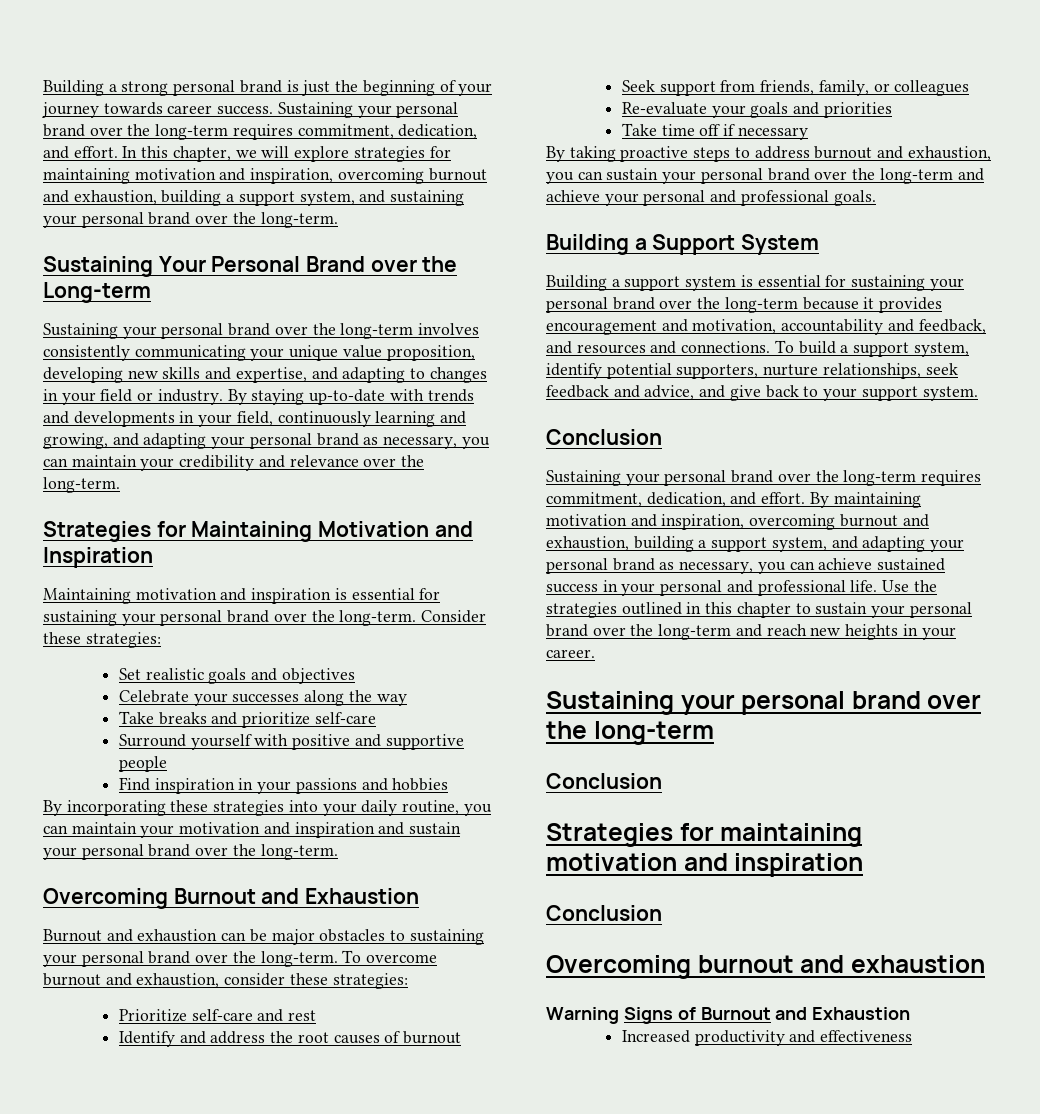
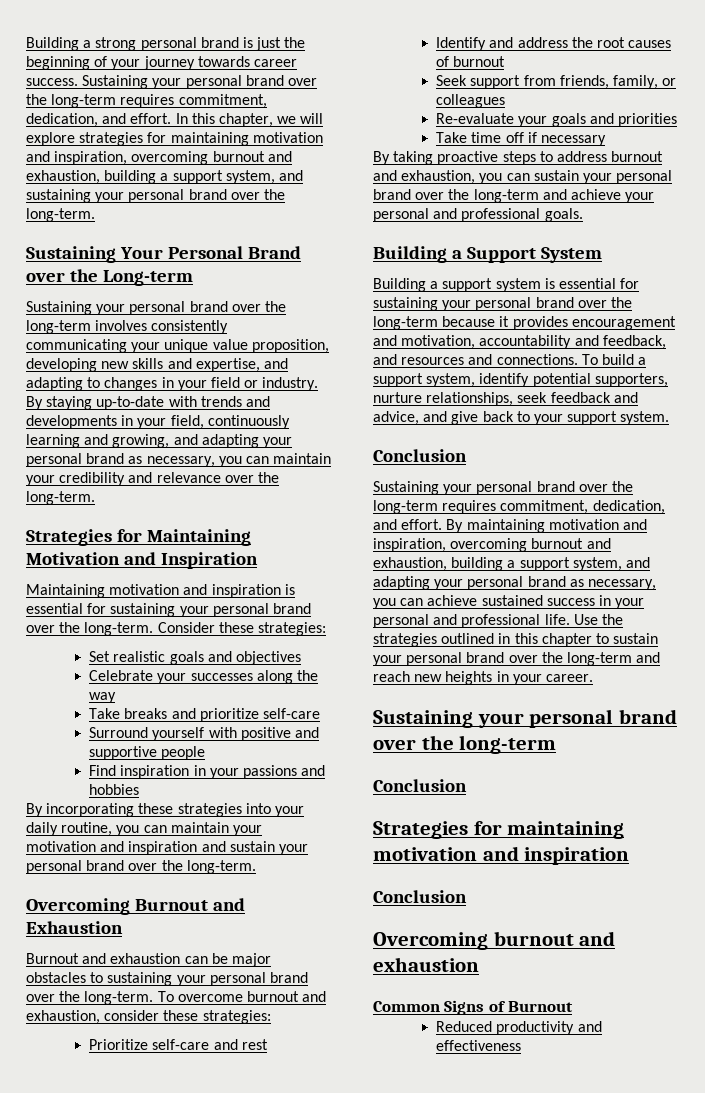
[546,1007,619,1024] Warning -> [373,1001,440,1012] Common
[775,1007,911,1020] [621,1030,690,1043] and Exhaustion // Increased -> [436,1021,493,1032] // Reduced

